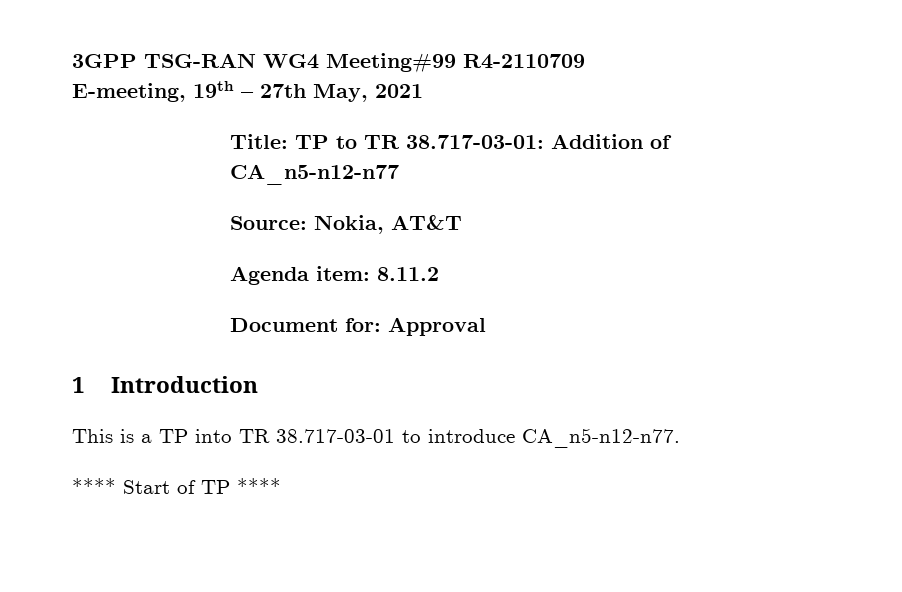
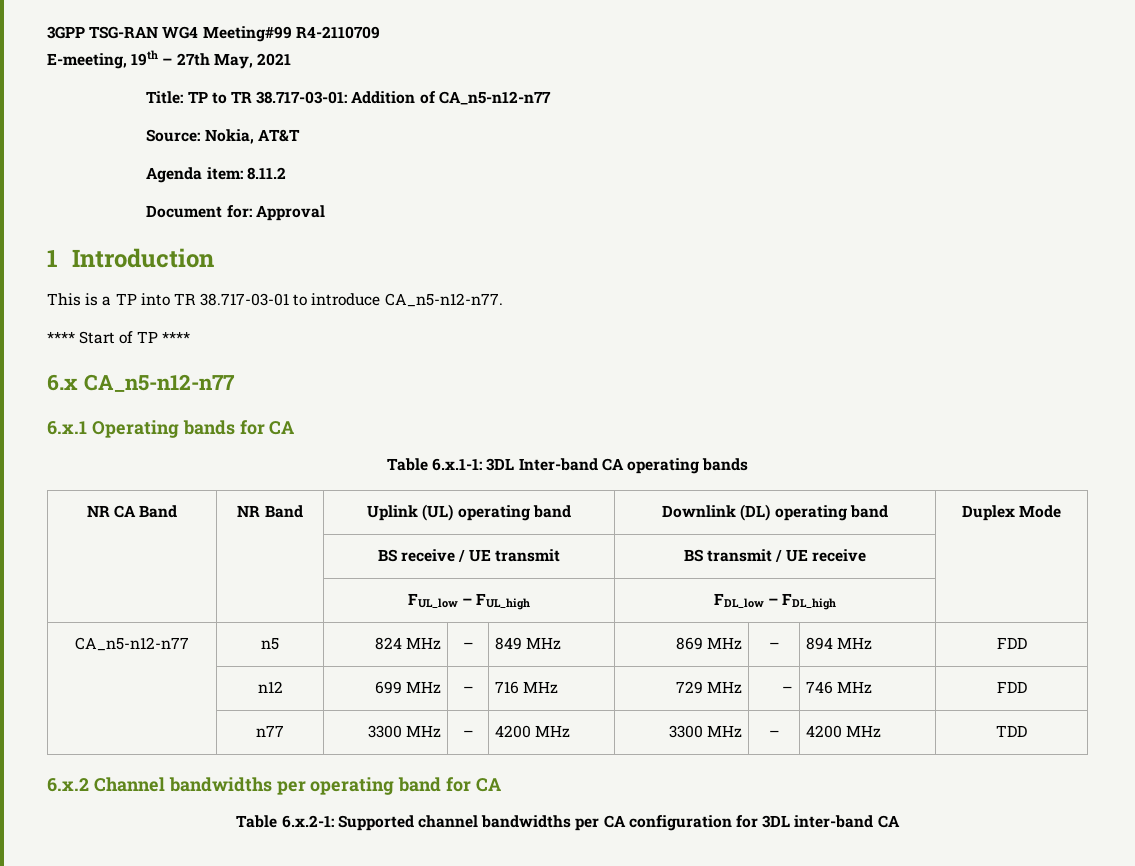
(281, 486) none -> [47,374,235,392] [47,420,295,438] [386,458,749,474] [86,505,178,518] [237,505,303,518] [367,504,571,521] [662,504,888,521] [961,505,1062,521] [377,549,561,562] [683,549,867,562] [407,593,531,610] [713,593,837,610] [75,637,189,651] [261,637,279,650] [374,637,441,650] [462,642,474,649] [495,637,562,650] [675,637,742,650] [768,642,780,649] [806,637,873,650] [996,637,1027,649] [257,681,283,693] [374,681,441,694] [462,686,474,693] [495,681,559,694] [675,681,742,694] [781,686,793,693] [806,681,873,694] [996,681,1027,693] [256,725,284,737] [367,725,441,738] [462,730,474,737] [495,725,571,738] [668,725,742,738] [768,730,780,737] [806,725,882,738] [996,725,1027,737] [47,777,502,795] [236,815,900,831] // 6.x CA_n5-n12-n77 // 6.x.1 Operating bands for CA // Table 6.x.1-1: 3DL Inter-band CA operating bands // NR CA Band | NR Band | Uplink (UL) operating band | Downlink (DL) operating band | Duplex Mode // | | BS receive / UE transmit | BS transmit / UE receive | // | | FUL_low – FUL_high | FDL_low – FDL_high | // CA_n5-n12-n77 | n5 | 824 MHz | – | 849 MHz | 869 MHz | – | 894 MHz | FDD // | n12 | 699 MHz | – | 716 MHz | 729 MHz | – | 746 MHz | FDD // | n77 | 3300 MHz | – | 4200 MHz | 3300 MHz | – | 4200 MHz | TDD // 6.x.2 Channel bandwidths per operating band for CA // Table 6.x.2-1: Supported channel bandwidths per CA configuration for 3DL inter-band CA

